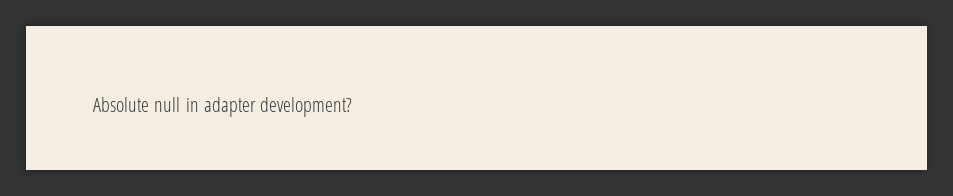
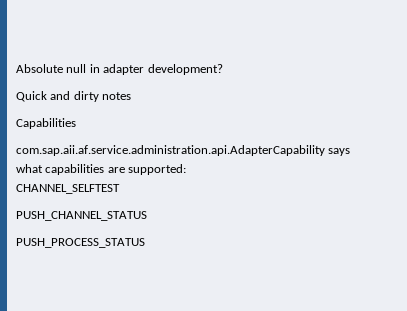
(353, 107) none -> [16,91,132,102] [16,118,76,129] [16,145,351,156] [16,164,187,175] [16,184,120,194] [16,211,147,221] [16,238,145,248] // Quick and dirty notes // Capabilities // com.sap.aii.af.service.administration.api.AdapterCapability says what capabilities are supported: // CHANNEL_SELFTEST // PUSH_CHANNEL_STATUS // PUSH_PROCESS_STATUS

